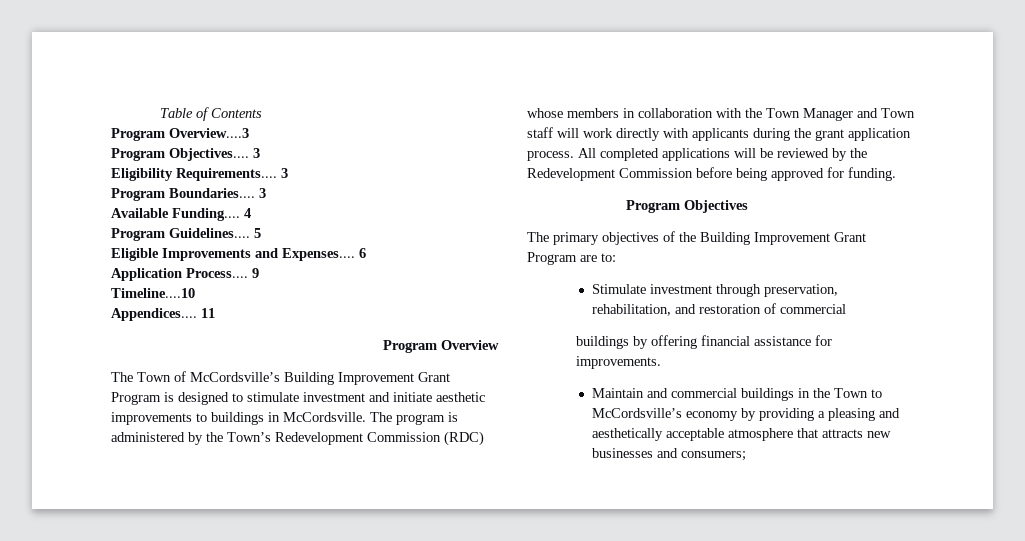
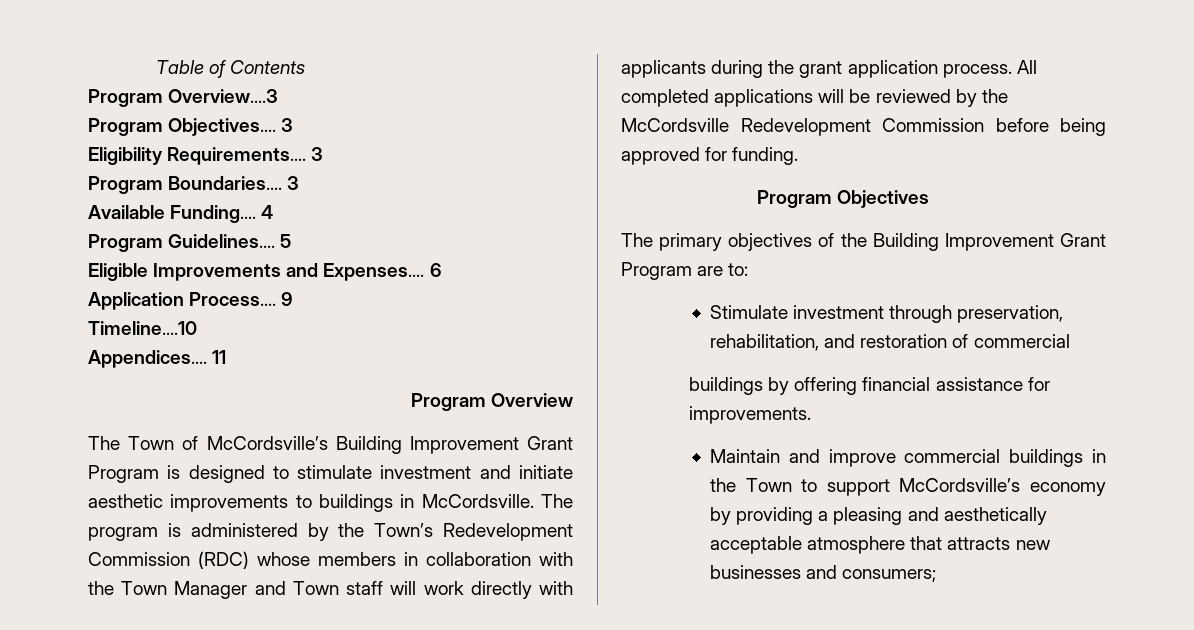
(867, 153) none -> [621,118,729,132] McCordsville
(669, 393) none -> [828,449,896,467] improve
(883, 393) none -> [826,479,890,496] support

